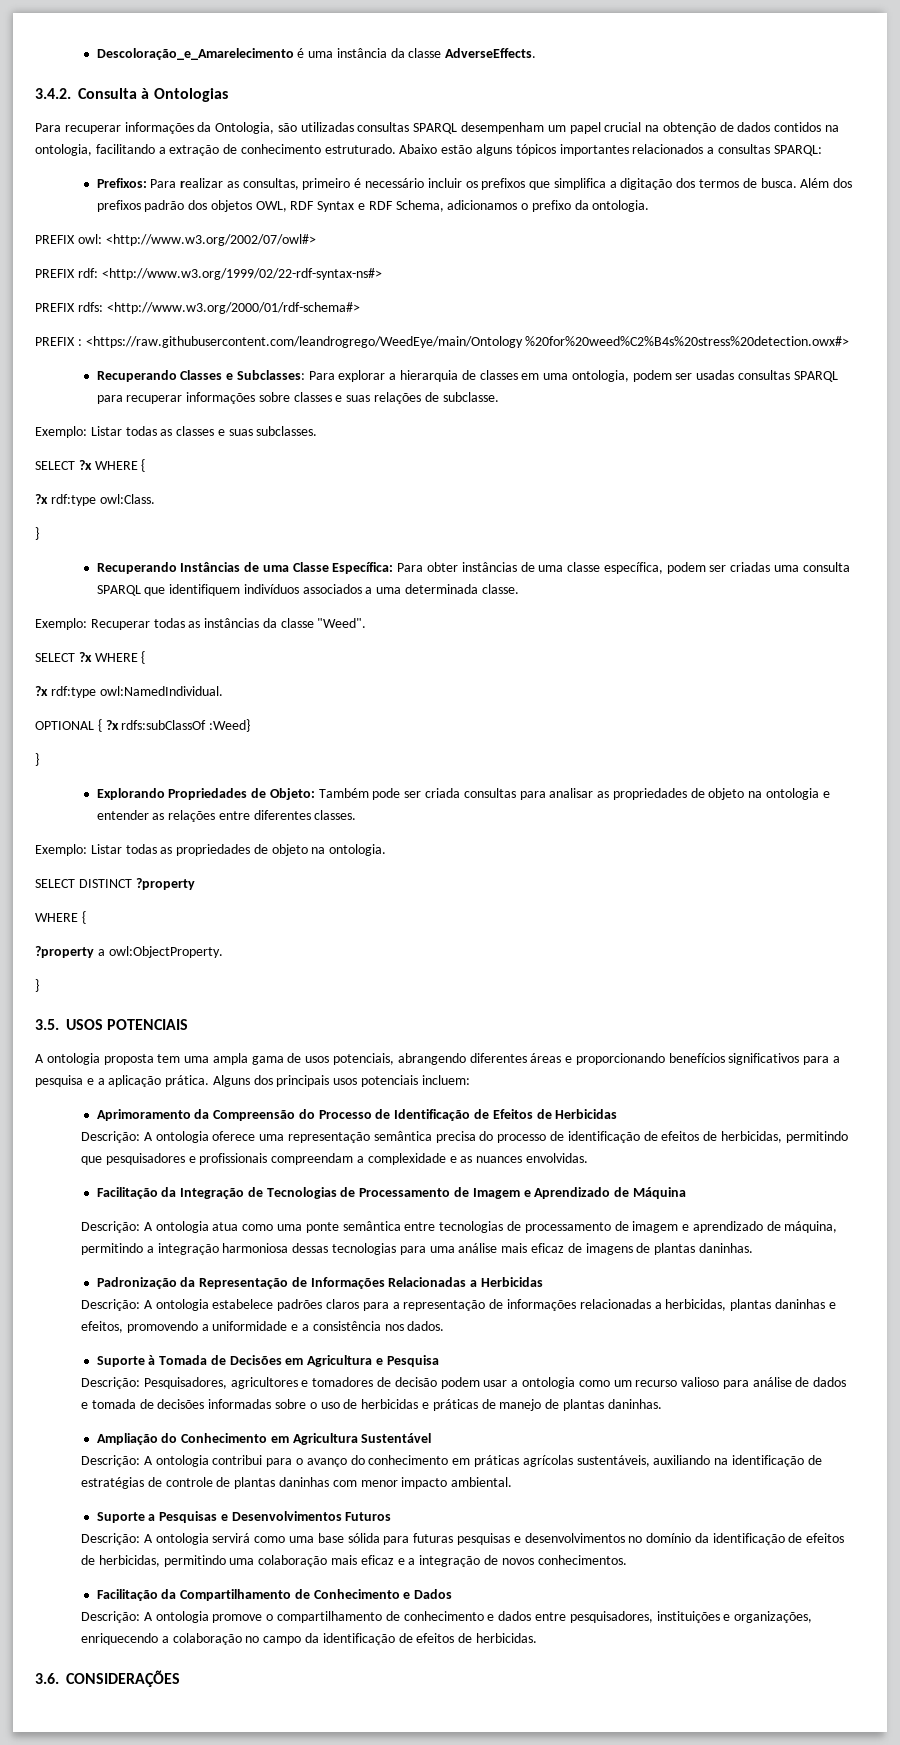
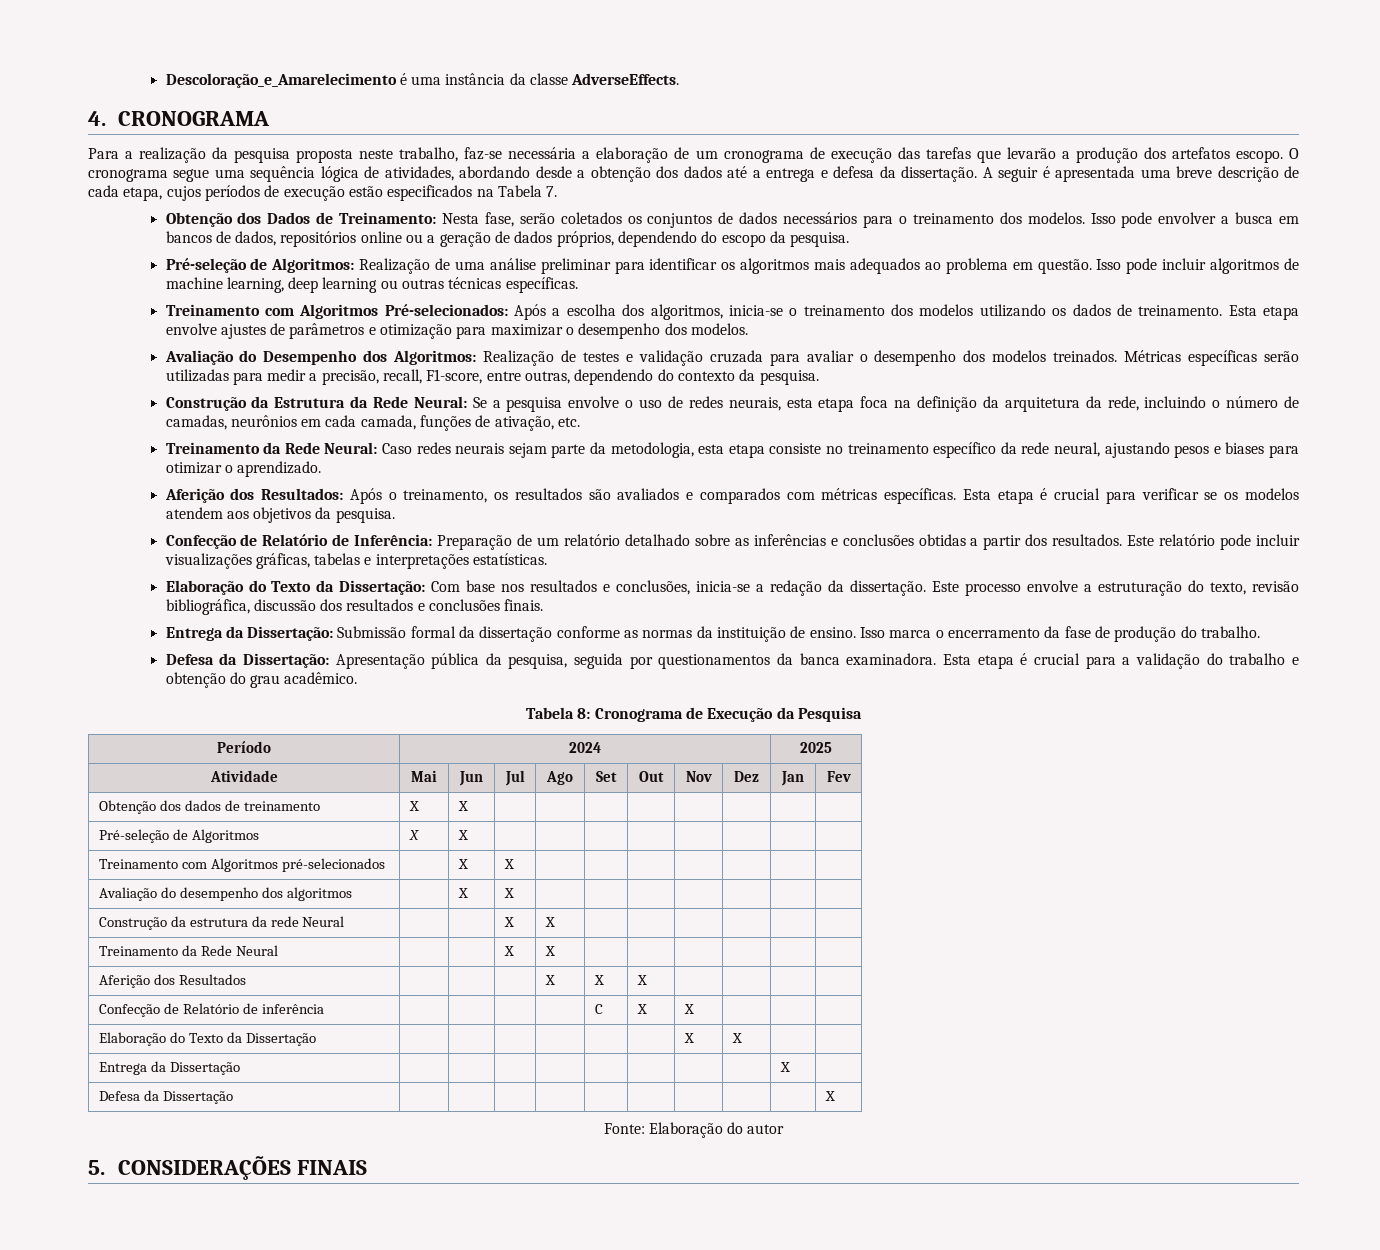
[35,88,228,102] [35,122,840,134] [35,144,822,156] [96,178,853,190] [96,200,650,212] [35,234,316,246] [35,268,382,280] [35,302,360,314] [35,336,850,348] [96,370,838,382] [96,392,499,404] [35,426,318,438] [35,459,146,472] [35,494,155,506] [35,527,39,540] [96,562,850,574] [96,584,519,596] [35,618,367,630] [35,651,146,664] [35,686,223,698] [35,719,251,732] [35,753,39,766] [96,788,830,800] [96,810,357,822] [35,844,387,856] [35,878,195,890] [35,911,86,924] [35,946,223,958] [35,979,39,992] [35,1019,189,1030] [35,1053,841,1065] [35,1075,470,1087] [96,1109,618,1121] [81,1131,848,1143] [81,1153,588,1165] [96,1187,686,1199] [81,1221,838,1233] [81,1243,753,1255] [96,1277,544,1289] [81,1299,836,1311] [81,1321,445,1333] [96,1355,439,1367] [81,1377,847,1389] [81,1399,662,1411] [96,1433,432,1445] [81,1455,822,1467] [81,1477,513,1489] [96,1511,392,1523] [81,1533,845,1545] [81,1555,627,1567] [96,1589,453,1601] [81,1611,813,1623] [81,1633,537,1645] [35,1670,180,1687] 3.4.2. Consulta à Ontologias // Para recuperar informações da Ontologia, são utilizadas consultas SPARQL desempenham um papel crucial na obtenção de dados contidos na ontologia, facilitando a extração de conhecimento estruturado. Abaixo estão alguns tópicos importantes relacionados a consultas SPARQL: // Prefixos: Para realizar as consultas, primeiro é necessário incluir os prefixos que simplifica a digitação dos termos de busca. Além dos prefixos padrão dos objetos OWL, RDF Syntax e RDF Schema, adicionamos o prefixo da ontologia. // PREFIX owl: <http://www.w3.org/2002/07/owl#> // PREFIX rdf: <http://www.w3.org/1999/02/22-rdf-syntax-ns#> // PREFIX rdfs: <http://www.w3.org/2000/01/rdf-schema#> // PREFIX : <https://raw.githubusercontent.com/leandrogrego/WeedEye/main/Ontology %20for%20weed%C2%B4s%20stress%20detection.owx#> // Recuperando Classes e Subclasses: Para explorar a hierarquia de classes em uma ontologia, podem ser usadas consultas SPARQL para recuperar informações sobre classes e suas relações de subclasse. // Exemplo: Listar todas as classes e suas subclasses. // SELECT ?x WHERE { // ?x rdf:type owl:Class. // } // Recuperando Instâncias de uma Classe Específica: Para obter instâncias de uma classe específica, podem ser criadas uma consulta SPARQL que identifiquem indivíduos associados a uma determinada classe. // Exemplo: Recuperar todas as instâncias da classe "Weed". // SELECT ?x WHERE { // ?x rdf:type owl:NamedIndividual. // OPTIONAL { ?x rdfs:subClassOf :Weed} // } // Explorando Propriedades de Objeto: Também pode ser criada consultas para analisar as propriedades de objeto na ontologia e entender as relações entre diferentes classes. // Exemplo: Listar todas as propriedades de objeto na ontologia. // SELECT DISTINCT ?property // WHERE { // ?property a owl:ObjectProperty. // } // 3.5. USOS POTENCIAIS // A ontologia proposta tem uma ampla gama de usos potenciais, abrangendo diferentes áreas e proporcionando benefícios significativos para a pesquisa e a aplicação prática. Alguns dos principais usos potenciais incluem: // Aprimoramento da Compreensão do Processo de Identificação de Efeitos de Herbicidas // Descrição: A ontologia oferece uma representação semântica precisa do processo de identificação de efeitos de herbicidas, permitindo que pesquisadores e profissionais compreendam a complexidade e as nuances envolvidas. // Facilitação da Integração de Tecnologias de Processamento de Imagem e Aprendizado de Máquina // Descrição: A ontologia atua como uma ponte semântica entre tecnologias de processamento de imagem e aprendizado de máquina, permitindo a integração harmoniosa dessas tecnologias para uma análise mais eficaz de imagens de plantas daninhas. // Padronização da Representação de Informações Relacionadas a Herbicidas // Descrição: A ontologia estabelece padrões claros para a representação de informações relacionadas a herbicidas, plantas daninhas e efeitos, promovendo a uniformidade e a consistência nos dados. // Suporte à Tomada de Decisões em Agricultura e Pesquisa // Descrição: Pesquisadores, agricultores e tomadores de decisão podem usar a ontologia como um recurso valioso para análise de dados e tomada de decisões informadas sobre o uso de herbicidas e práticas de manejo de plantas daninhas. // Ampliação do Conhecimento em Agricultura Sustentável // Descrição: A ontologia contribui para o avanço do conhecimento em práticas agrícolas sustentáveis, auxiliando na identificação de estratégias de controle de plantas daninhas com menor impacto ambiental. // Suporte a Pesquisas e Desenvolvimentos Futuros // Descrição: A ontologia servirá como uma base sólida para futuras pesquisas e desenvolvimentos no domínio da identificação de efeitos de herbicidas, permitindo uma colaboração mais eficaz e a integração de novos conhecimentos. // Facilitação da Compartilhamento de Conhecimento e Dados // Descrição: A ontologia promove o compartilhamento de conhecimento e dados entre pesquisadores, instituições e organizações, enriquecendo a colaboração no campo da identificação de efeitos de herbicidas. // 3.6. CONSIDERAÇÕES -> [88,111,270,126] [88,147,1299,163] [88,166,1300,182] [88,185,558,201] [165,212,1300,228] [165,231,850,247] [165,258,1300,274] [165,277,578,293] [165,304,1299,320] [165,323,749,339] [164,350,1300,366] [165,369,819,385] [165,396,1300,412] [165,415,581,431] [165,442,1300,458] [165,461,322,477] [164,488,1300,504] [165,507,395,523] [165,534,1301,550] [164,553,548,569] [165,580,1299,596] [165,599,544,615] [165,626,1260,642] [165,653,1300,669] [165,672,358,688] [526,707,862,722] [217,741,271,753] [569,742,601,753] [800,742,832,753] [209,770,278,782] [411,770,437,782] [459,771,483,786] [504,770,525,786] [546,771,573,785] [596,771,617,782] [639,771,664,782] [685,771,712,782] [734,771,759,782] [781,771,804,786] [826,771,851,782] [98,800,320,814] [408,801,419,811] [457,801,468,811] [98,829,259,843] [408,830,419,840] [457,830,468,840] [98,858,385,872] [457,859,468,869] [503,859,514,869] [98,887,352,901] [457,888,468,898] [503,888,514,898] [98,916,345,930] [503,917,514,927] [544,917,555,927] [98,945,278,956] [503,946,514,956] [544,946,555,956] [98,974,246,988] [544,975,555,985] [593,975,604,985] [636,975,647,985] [98,1003,324,1017] [594,1004,603,1014] [636,1004,647,1014] [683,1004,694,1014] [98,1032,316,1046] [683,1033,694,1043] [731,1033,742,1043] [98,1061,240,1075] [779,1062,790,1072] [98,1090,233,1104] [824,1091,835,1101] [603,1122,785,1138] [88,1156,368,1180] 4. CRONOGRAMA // Para a realização da pesquisa proposta neste trabalho, faz-se necessária a elaboração de um cronograma de execução das tarefas que levarão a produção dos artefatos escopo. O cronograma segue uma sequência lógica de atividades, abordando desde a obtenção dos dados até a entrega e defesa da dissertação. A seguir é apresentada uma breve descrição de cada etapa, cujos períodos de execução estão especificados na Tabela 7. // Obtenção dos Dados de Treinamento: Nesta fase, serão coletados os conjuntos de dados necessários para o treinamento dos modelos. Isso pode envolver a busca em bancos de dados, repositórios online ou a geração de dados próprios, dependendo do escopo da pesquisa. // Pré-seleção de Algoritmos: Realização de uma análise preliminar para identificar os algoritmos mais adequados ao problema em questão. Isso pode incluir algoritmos de machine learning, deep learning ou outras técnicas específicas. // Treinamento com Algoritmos Pré-selecionados: Após a escolha dos algoritmos, inicia-se o treinamento dos modelos utilizando os dados de treinamento. Esta etapa envolve ajustes de parâmetros e otimização para maximizar o desempenho dos modelos. // Avaliação do Desempenho dos Algoritmos: Realização de testes e validação cruzada para avaliar o desempenho dos modelos treinados. Métricas específicas serão utilizadas para medir a precisão, recall, F1-score, entre outras, dependendo do contexto da pesquisa. // Construção da Estrutura da Rede Neural: Se a pesquisa envolve o uso de redes neurais, esta etapa foca na definição da arquitetura da rede, incluindo o número de camadas, neurônios em cada camada, funções de ativação, etc. // Treinamento da Rede Neural: Caso redes neurais sejam parte da metodologia, esta etapa consiste no treinamento específico da rede neural, ajustando pesos e biases para otimizar o aprendizado. // Aferição dos Resultados: Após o treinamento, os resultados são avaliados e comparados com métricas específicas. Esta etapa é crucial para verificar se os modelos atendem aos objetivos da pesquisa. // Confecção de Relatório de Inferência: Preparação de um relatório detalhado sobre as inferências e conclusões obtidas a partir dos resultados. Este relatório pode incluir visualizações gráficas, tabelas e interpretações estatísticas. // Elaboração do Texto da Dissertação: Com base nos resultados e conclusões, inicia-se a redação da dissertação. Este processo envolve a estruturação do texto, revisão bibliográfica, discussão dos resultados e conclusões finais. // Entrega da Dissertação: Submissão formal da dissertação conforme as normas da instituição de ensino. Isso marca o encerramento da fase de produção do trabalho. // Defesa da Dissertação: Apresentação pública da pesquisa, seguida por questionamentos da banca examinadora. Esta etapa é crucial para a validação do trabalho e obtenção do grau acadêmico. // Tabela 8: Cronograma de Execução da Pesquisa // Período | 2024 | 2025 // Atividade | Mai | Jun | Jul | Ago | Set | Out | Nov | Dez | Jan | Fev // Obtenção dos dados de treinamento | X | X | | | | | | | | // Pré-seleção de Algoritmos | X | X | | | | | | | | // Treinamento com Algoritmos pré-selecionados | | X | X | | | | | | | // Avaliação do desempenho dos algoritmos | | X | X | | | | | | | // Construção da estrutura da rede Neural | | | X | X | | | | | | // Treinamento da Rede Neural | | | X | X | | | | | | // Aferição dos Resultados | | | | X | X | X | | | | // Confecção de Relatório de inferência | | | | | C | X | X | | | // Elaboração do Texto da Dissertação | | | | | | | X | X | | // Entrega da Dissertação | | | | | | | | | X | // Defesa da Dissertação | | | | | | | | | | X // Fonte: Elaboração do autor // 5. CONSIDERAÇÕES FINAIS

